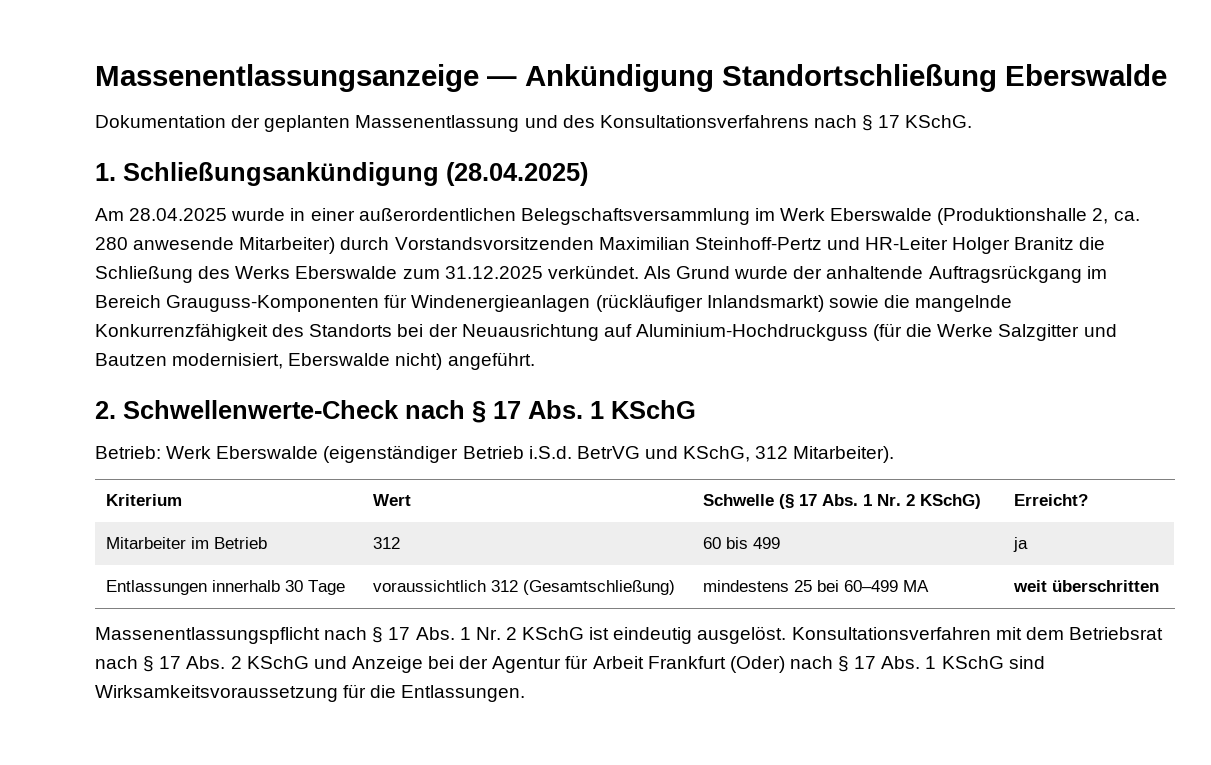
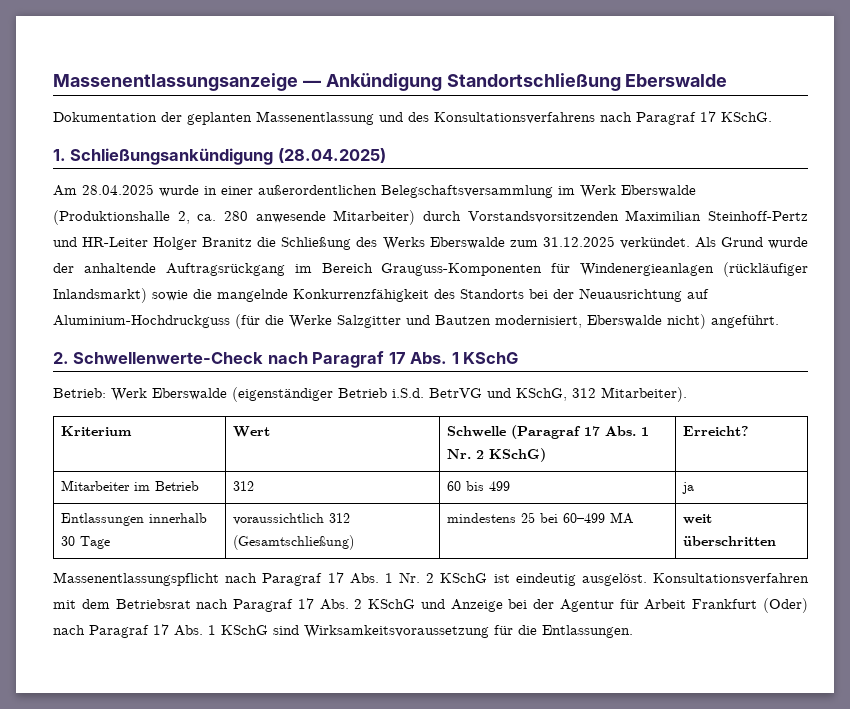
[862,115,874,131] § -> [636,112,696,125] Paragraf
[472,401,486,423] § -> [312,351,385,368] Paragraf
[778,494,794,509] (§ -> [511,425,582,439] (Paragraf
[372,627,384,643] § -> [262,573,323,586] Paragraf
[143,656,155,672] § -> [233,599,294,612] Paragraf
[838,656,850,672] § -> [89,625,149,638] Paragraf

